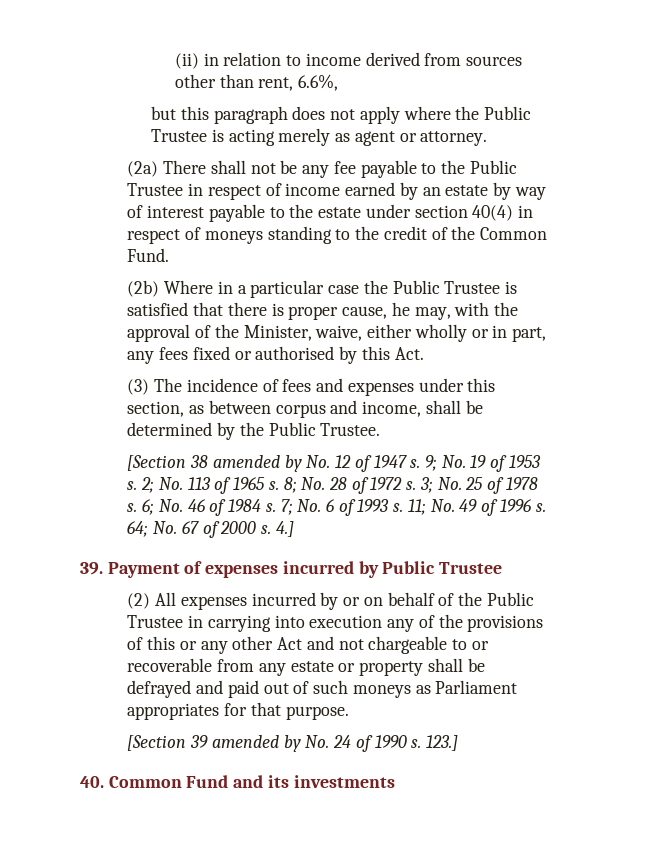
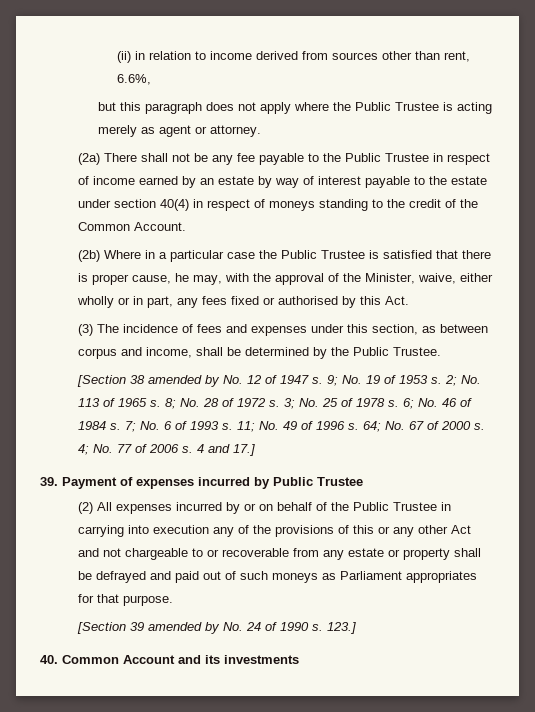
[127,248,170,262] Fund. -> [134,222,187,231] Account.
[275,521,294,537] 4.] -> [78,444,256,456] 4; No. 77 of 2006 s. 4 and 17.]
[186,775,229,788] Fund -> [123,655,175,664] Account

